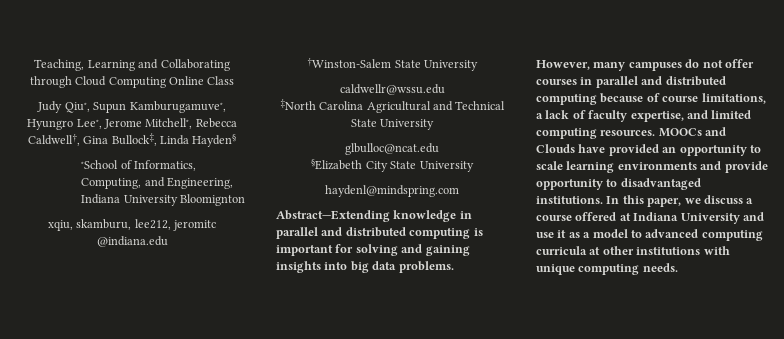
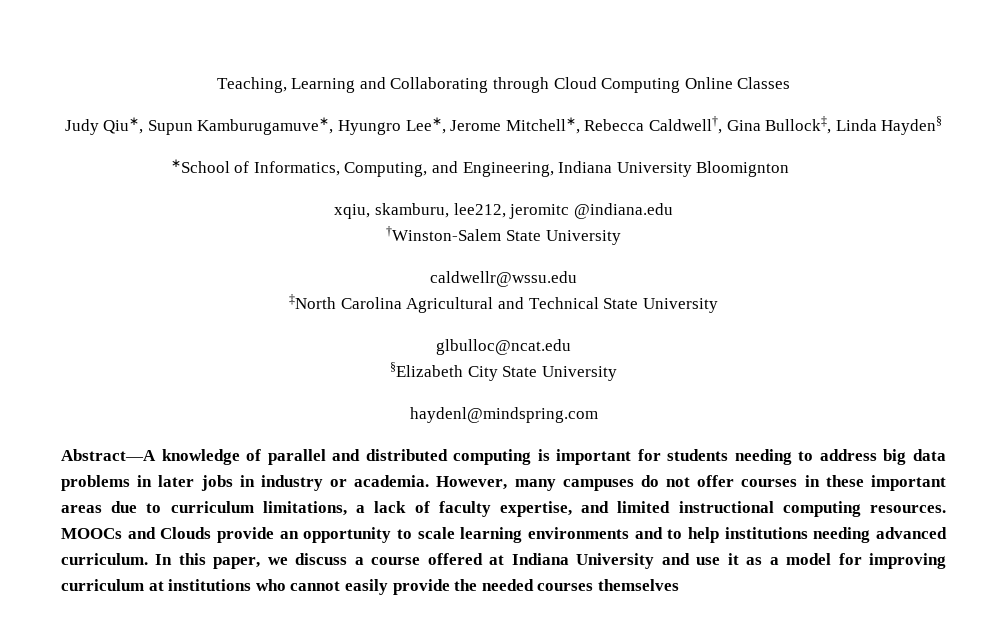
[207,76,235,85] Class -> [737,77,791,89] Classes
[276,210,472,222] Abstract—Extending knowledge in -> [61,449,262,465] Abstract—A knowledge of
[355,244,470,256] [276,261,454,273] solving and gaining insights into big data problems. -> [667,449,946,465] [61,475,430,491] students needing to address big data problems in later jobs in industry or academia.
[595,76,726,88] [536,93,699,105] parallel and distributed computing because of course -> [825,475,946,491] [61,501,254,513] these important areas due to curriculum
(752, 114) none -> [678,501,774,513] instructional
[578,144,659,156] have provided -> [217,527,274,543] provide
[724,161,768,173] [536,178,701,190] [536,196,603,204] provide opportunity to disadvantaged institutions. -> [667,527,947,543] [61,553,148,565] to help institutions needing advanced curriculum.
[630,229,763,241] [536,246,730,255] [536,263,678,275] to advanced computing curricula at other institutions with unique computing needs. -> [838,553,947,569] [61,579,679,595] for improving curriculum at institutions who cannot easily provide the needed courses themselves

